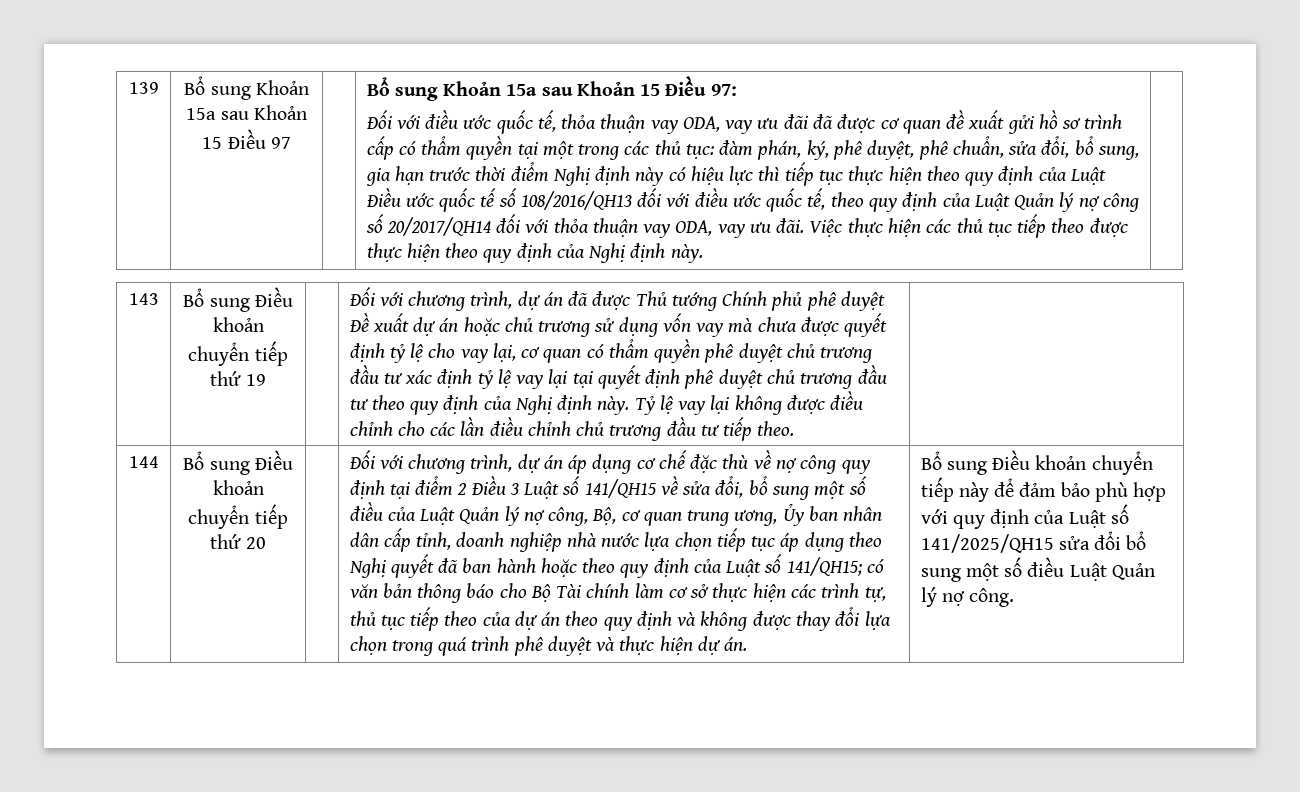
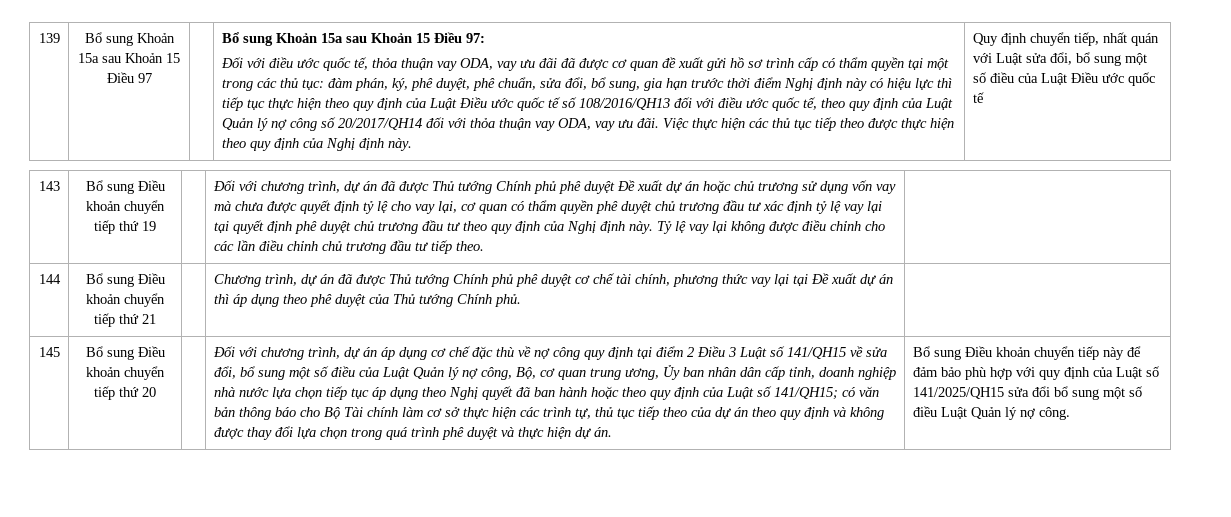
(703, 253) none -> [972,32,1159,46] [972,52,1147,66] [972,72,1155,86] [972,92,984,103] Quy định chuyển tiếp, nhất quán với Luật sửa đổi, bổ sung một số điều của Luật Điều ước quốc tế
(159, 462) none -> [85,273,165,287] [86,293,165,307] [94,313,156,327] [213,273,893,287] [213,294,521,307] [38,347,60,357] | Bổ sung Điều khoản chuyển tiếp thứ 21 | | Chương trình, dự án đã được Thủ tướng Chính phủ phê duyệt cơ chế tài chính, phương thức vay lại tại Đề xuất dự án thì áp dụng theo phê duyệt của Thủ tướng Chính phủ. | // 145

